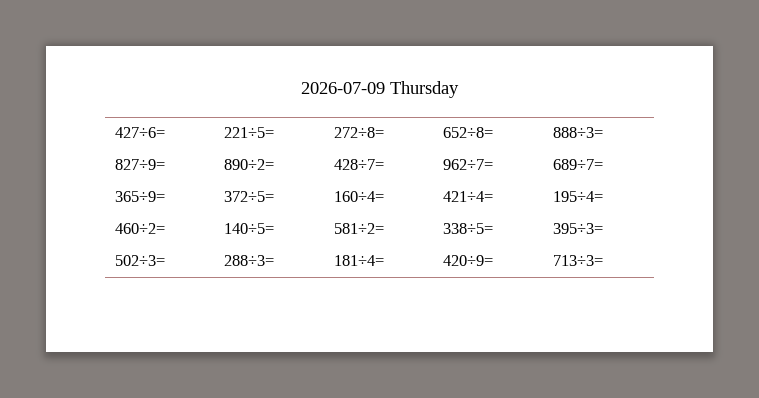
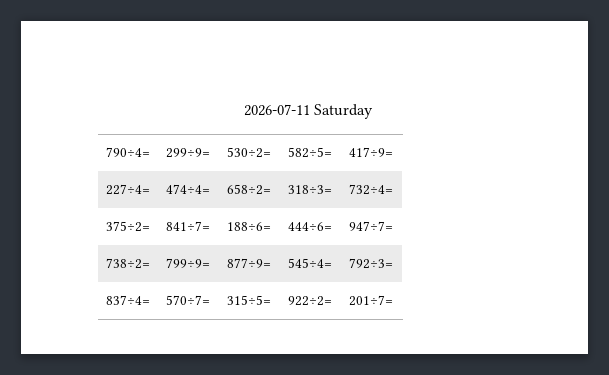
[301,81,459,98] [114,127,165,138] [223,127,274,138] [333,127,384,138] [442,127,493,138] [552,127,603,138] [114,159,165,170] [223,159,274,170] [333,159,384,170] [442,159,493,170] [552,159,603,170] [114,191,165,202] [223,191,274,202] [333,191,384,202] [442,191,493,202] [552,191,603,202] [114,223,165,234] [223,223,274,234] [333,223,384,234] [442,223,493,234] [552,223,603,234] [114,255,165,266] [223,255,274,266] [333,255,384,266] [442,255,493,266] [552,255,603,266] 2026-07-09 Thursday // 427÷6= | 221÷5= | 272÷8= | 652÷8= | 888÷3= // 827÷9= | 890÷2= | 428÷7= | 962÷7= | 689÷7= // 365÷9= | 372÷5= | 160÷4= | 421÷4= | 195÷4= // 460÷2= | 140÷5= | 581÷2= | 338÷5= | 395÷3= // 502÷3= | 288÷3= | 181÷4= | 420÷9= | 713÷3= -> [243,104,374,119] [105,147,150,157] [165,148,210,158] [226,147,271,158] [287,147,332,158] [348,147,393,157] [105,184,150,195] [165,184,210,194] [226,184,271,195] [287,185,332,194] [348,184,393,195] [105,221,150,232] [165,221,210,231] [226,222,271,231] [287,222,332,231] [348,221,393,231] [105,258,150,269] [165,258,210,268] [226,258,271,268] [287,258,332,268] [348,258,393,269] [105,295,150,305] [165,295,210,305] [226,295,271,305] [287,296,332,306] [348,295,393,306] 2026-07-11 Saturday // 790÷4= | 299÷9= | 530÷2= | 582÷5= | 417÷9= // 227÷4= | 474÷4= | 658÷2= | 318÷3= | 732÷4= // 375÷2= | 841÷7= | 188÷6= | 444÷6= | 947÷7= // 738÷2= | 799÷9= | 877÷9= | 545÷4= | 792÷3= // 837÷4= | 570÷7= | 315÷5= | 922÷2= | 201÷7=

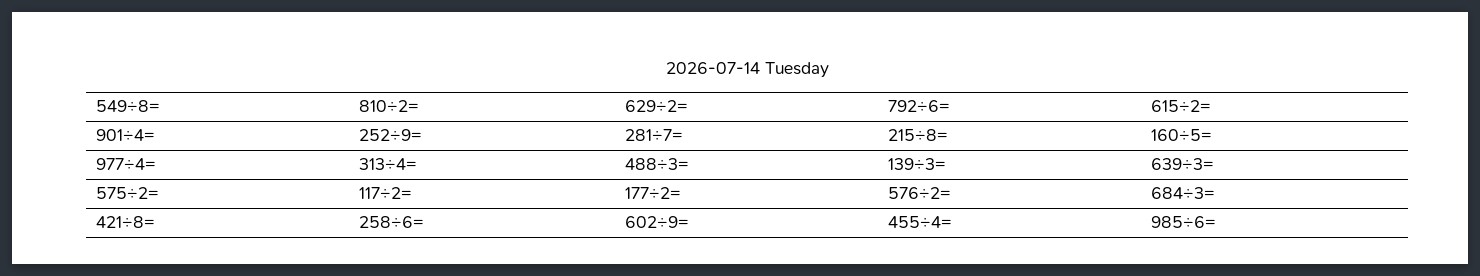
[243,104,374,119] [105,147,150,157] [165,148,210,158] [226,147,271,158] [287,147,332,158] [348,147,393,157] [105,184,150,195] [165,184,210,194] [226,184,271,195] [287,185,332,194] [348,184,393,195] [105,221,150,232] [165,221,210,231] [226,222,271,231] [287,222,332,231] [348,221,393,231] [105,258,150,269] [165,258,210,268] [226,258,271,268] [287,258,332,268] [348,258,393,269] [105,295,150,305] [165,295,210,305] [226,295,271,305] [287,296,332,306] [348,295,393,306] 2026-07-11 Saturday // 790÷4= | 299÷9= | 530÷2= | 582÷5= | 417÷9= // 227÷4= | 474÷4= | 658÷2= | 318÷3= | 732÷4= // 375÷2= | 841÷7= | 188÷6= | 444÷6= | 947÷7= // 738÷2= | 799÷9= | 877÷9= | 545÷4= | 792÷3= // 837÷4= | 570÷7= | 315÷5= | 922÷2= | 201÷7= -> [666,62,829,78] [95,100,160,112] [358,100,419,112] [624,100,688,112] [887,100,950,112] [1150,100,1211,112] [95,129,155,141] [358,129,422,141] [624,129,683,141] [887,129,948,141] [1150,129,1212,141] [95,158,156,170] [358,158,417,170] [624,158,689,170] [887,158,946,170] [1150,158,1214,170] [95,187,159,199] [358,187,412,199] [624,187,681,199] [887,187,951,199] [1150,187,1215,199] [95,216,155,228] [358,216,424,228] [624,216,689,228] [887,216,952,228] [1150,216,1216,228] 2026-07-14 Tuesday // 549÷8= | 810÷2= | 629÷2= | 792÷6= | 615÷2= // 901÷4= | 252÷9= | 281÷7= | 215÷8= | 160÷5= // 977÷4= | 313÷4= | 488÷3= | 139÷3= | 639÷3= // 575÷2= | 117÷2= | 177÷2= | 576÷2= | 684÷3= // 421÷8= | 258÷6= | 602÷9= | 455÷4= | 985÷6=

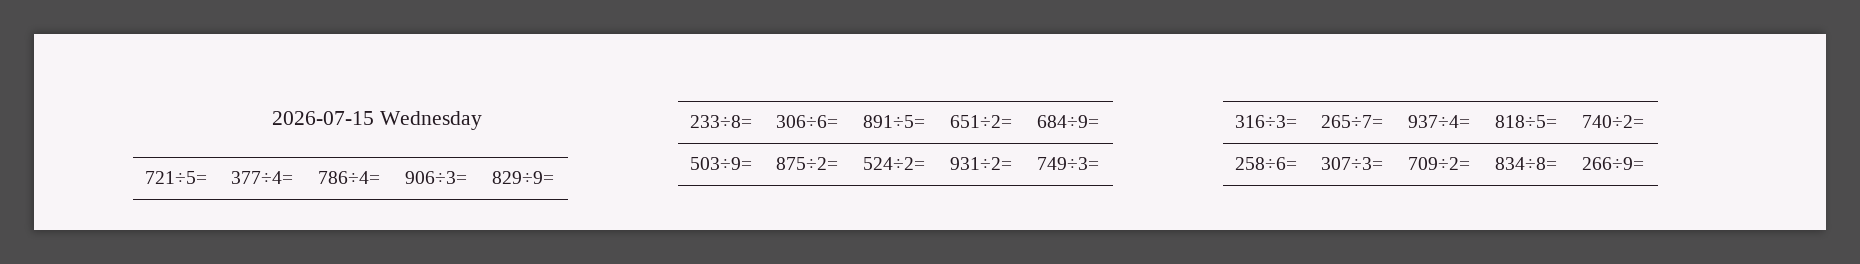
[666,62,829,78] [95,100,160,112] [358,100,419,112] [624,100,688,112] [887,100,950,112] [1150,100,1211,112] [95,129,155,141] [358,129,422,141] [624,129,683,141] [887,129,948,141] [1150,129,1212,141] [95,158,156,170] [358,158,417,170] [624,158,689,170] [887,158,946,170] [1150,158,1214,170] [95,187,159,199] [358,187,412,199] [624,187,681,199] [887,187,951,199] [1150,187,1215,199] [95,216,155,228] [358,216,424,228] [624,216,689,228] [887,216,952,228] [1150,216,1216,228] 2026-07-14 Tuesday // 549÷8= | 810÷2= | 629÷2= | 792÷6= | 615÷2= // 901÷4= | 252÷9= | 281÷7= | 215÷8= | 160÷5= // 977÷4= | 313÷4= | 488÷3= | 139÷3= | 639÷3= // 575÷2= | 117÷2= | 177÷2= | 576÷2= | 684÷3= // 421÷8= | 258÷6= | 602÷9= | 455÷4= | 985÷6= -> [272,111,482,130] [144,171,207,184] [230,171,293,184] [317,171,380,184] [404,171,467,184] [491,171,554,184] [689,115,752,128] [775,115,838,128] [862,115,925,128] [949,115,1012,128] [1036,115,1099,128] [689,157,752,170] [775,157,838,170] [862,157,925,170] [949,157,1012,170] [1036,157,1099,170] [1234,115,1297,128] [1320,115,1383,128] [1407,115,1470,128] [1494,115,1557,128] [1581,115,1644,128] [1234,157,1297,170] [1320,157,1383,170] [1407,157,1470,170] [1494,157,1557,170] [1581,157,1644,170] 2026-07-15 Wednesday // 721÷5= | 377÷4= | 786÷4= | 906÷3= | 829÷9= // 233÷8= | 306÷6= | 891÷5= | 651÷2= | 684÷9= // 503÷9= | 875÷2= | 524÷2= | 931÷2= | 749÷3= // 316÷3= | 265÷7= | 937÷4= | 818÷5= | 740÷2= // 258÷6= | 307÷3= | 709÷2= | 834÷8= | 266÷9=

